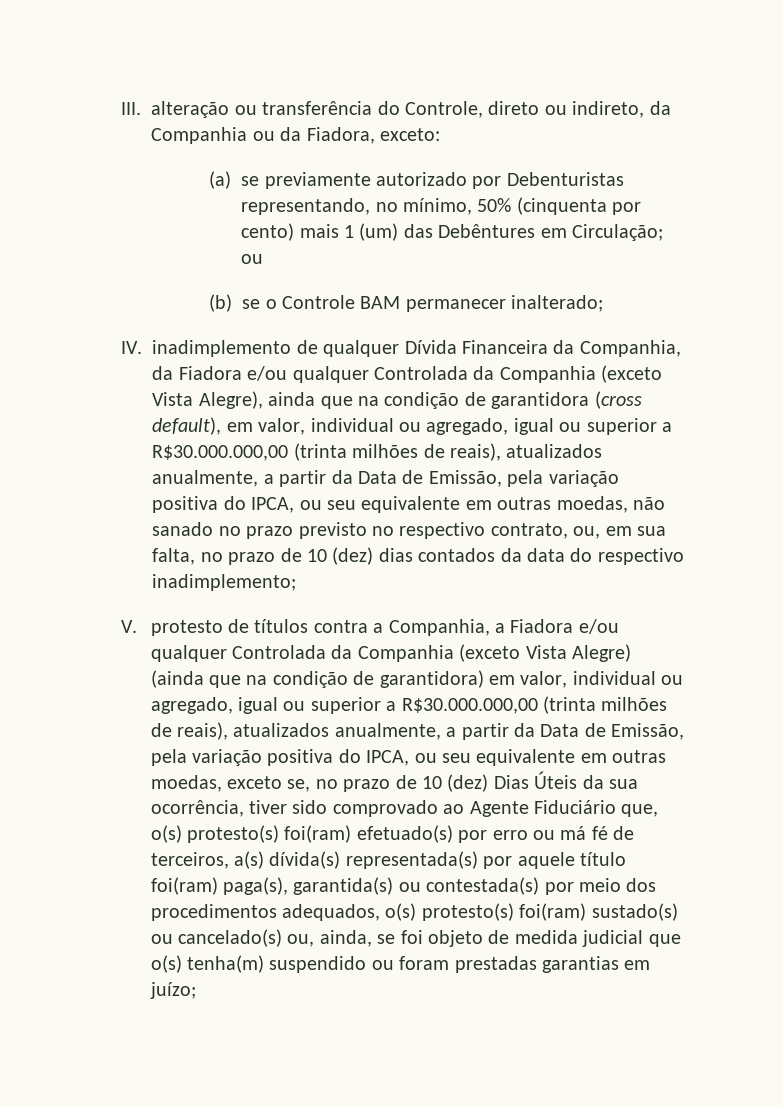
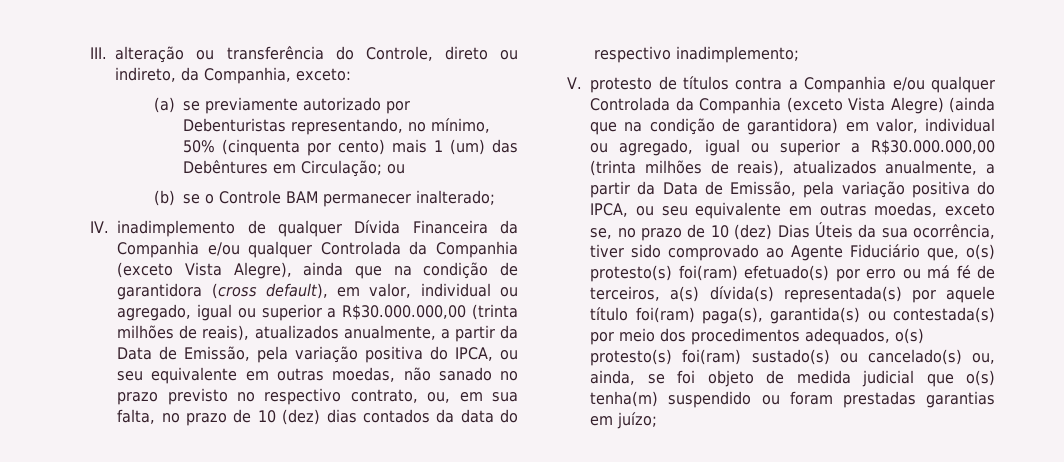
[151,127,375,144] Companhia ou da Fiadora, -> [204,67,292,84] Companhia,
[579,340,681,357] [152,366,242,380] Companhia, da Fiadora -> [117,241,200,258] Companhia
[388,619,574,636] Companhia, a Fiadora -> [804,76,887,93] Companhia

